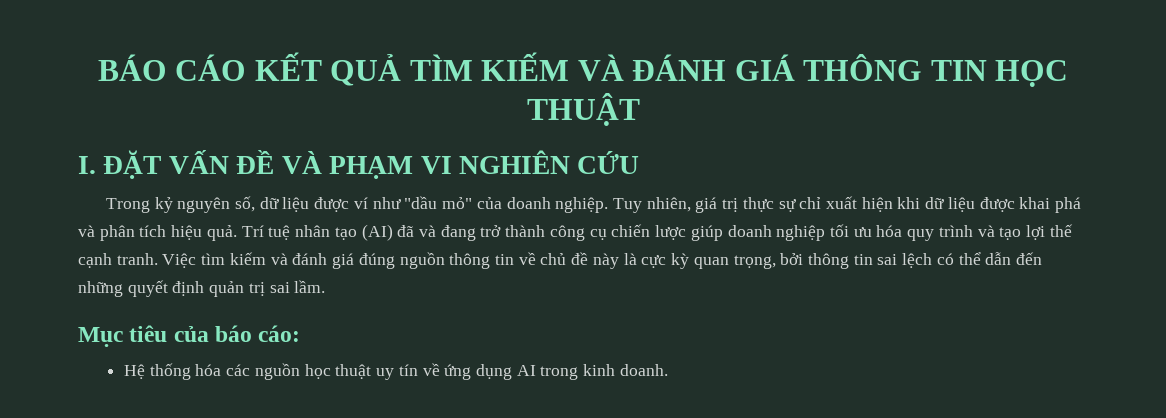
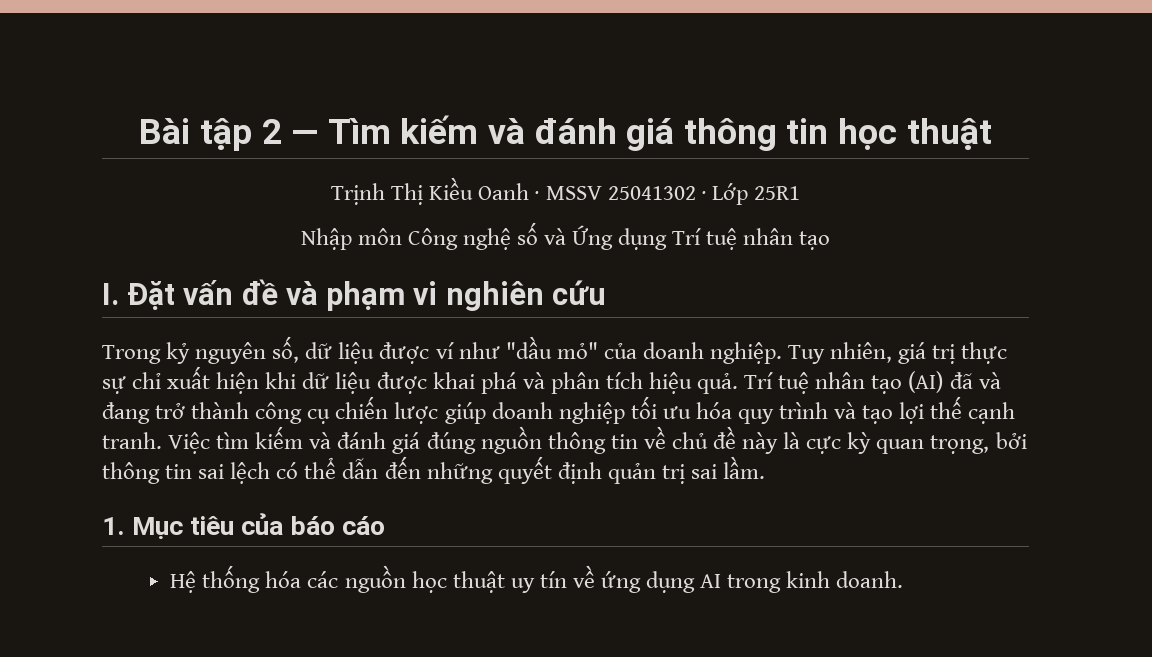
[97,52,1069,87] [526,93,640,126] [78,150,640,179] BÁO CÁO KẾT QUẢ TÌM KIẾM VÀ ĐÁNH GIÁ THÔNG TIN HỌC THUẬT // I. ĐẶT VẤN ĐỀ VÀ PHẠM VI NGHIÊN CỨU -> [139,115,992,151] [331,177,800,205] [300,222,831,250] [102,279,606,311] Bài tập 2 — Tìm kiếm và đánh giá thông tin học thuật // Trịnh Thị Kiều Oanh · MSSV 25041302 · Lớp 25R1 // Nhập môn Công nghệ số và Ứng dụng Trí tuệ nhân tạo // I. Đặt vấn đề và phạm vi nghiên cứu
(326, 286) none -> [102,517,125,535] 1.
[258,325,301,342] cáo: -> [341,516,385,535] cáo

